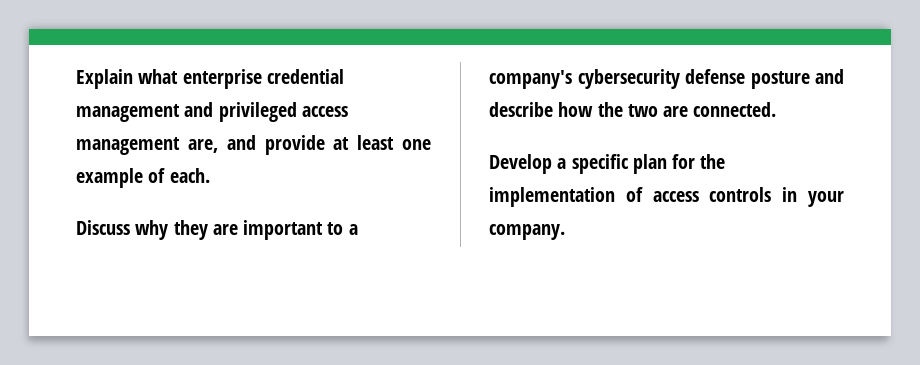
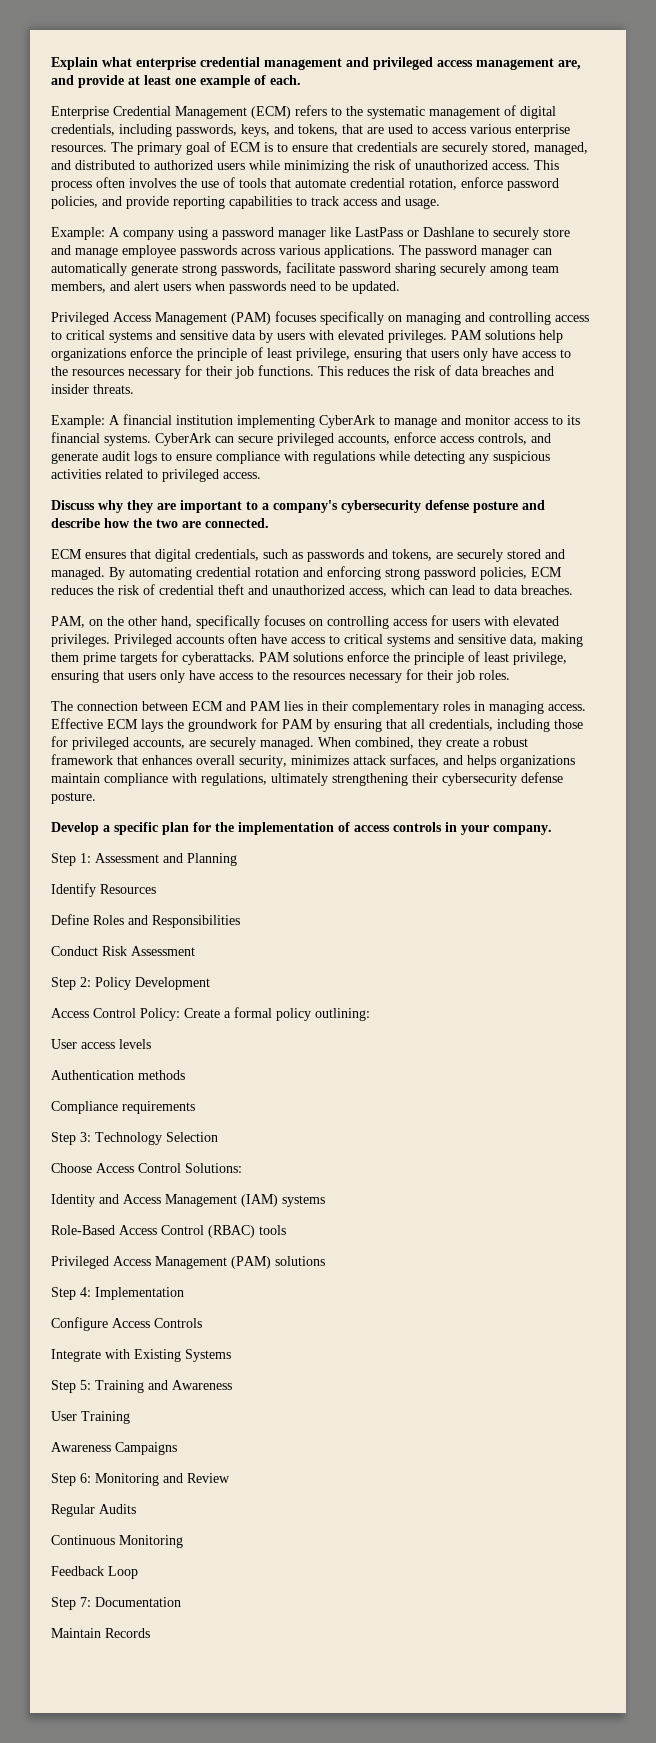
(210, 175) none -> [51,105,556,119] [51,124,570,137] [51,141,588,155] [51,159,559,173] [51,177,559,191] [51,196,440,209] [51,227,570,240] [51,245,552,258] [51,262,559,276] [51,281,400,294] [51,311,589,325] [51,330,563,343] [51,347,571,361] [51,365,554,379] [51,384,134,394] [51,414,580,428] [51,432,551,446] [51,451,550,464] [51,469,261,482] // Enterprise Credential Management (ECM) refers to the systematic management of digital credentials, including passwords, keys, and tokens, that are used to access various enterprise resources. The primary goal of ECM is to ensure that credentials are securely stored, managed, and distributed to authorized users while minimizing the risk of unauthorized access. This process often involves the use of tools that automate credential rotation, enforce password policies, and provide reporting capabilities to track access and usage. // Example: A company using a password manager like LastPass or Dashlane to securely store and manage employee passwords across various applications. The password manager can automatically generate strong passwords, facilitate password sharing securely among team members, and alert users when passwords need to be updated. // Privileged Access Management (PAM) focuses specifically on managing and controlling access to critical systems and sensitive data by users with elevated privileges. PAM solutions help organizations enforce the principle of least privilege, ensuring that users only have access to the resources necessary for their job functions. This reduces the risk of data breaches and insider threats. // Example: A financial institution implementing CyberArk to manage and monitor access to its financial systems. CyberArk can secure privileged accounts, enforce access controls, and generate audit logs to ensure compliance with regulations while detecting any suspicious activities related to privileged access.
(777, 109) none -> [51,549,565,562] [51,566,562,580] [51,584,573,597] [51,615,559,629] [51,633,583,647] [51,651,567,665] [51,669,510,683] [51,701,586,714] [51,718,583,732] [51,736,528,750] [51,754,575,768] [51,772,563,786] [51,792,96,804] // ECM ensures that digital credentials, such as passwords and tokens, are securely stored and managed. By automating credential rotation and enforcing strong password policies, ECM reduces the risk of credential theft and unauthorized access, which can lead to data breaches. // PAM, on the other hand, specifically focuses on controlling access for users with elevated privileges. Privileged accounts often have access to critical systems and sensitive data, making them prime targets for cyberattacks. PAM solutions enforce the principle of least privilege, ensuring that users only have access to the resources necessary for their job roles. // The connection between ECM and PAM lies in their complementary roles in managing access. Effective ECM lays the groundwork for PAM by ensuring that all credentials, including those for privileged accounts, are securely managed. When combined, they create a robust framework that enhances overall security, minimizes attack surfaces, and helps organizations maintain compliance with regulations, ultimately strengthening their cybersecurity defense posture.
(565, 232) none -> [51,853,237,866] [51,883,156,897] [51,914,240,928] [51,946,195,956] [51,977,210,990] [51,1007,370,1021] [51,1039,151,1049] [51,1070,185,1080] [51,1101,195,1114] [51,1132,218,1145] [51,1163,242,1173] [51,1194,325,1207] [51,1225,286,1238] [51,1256,325,1269] [51,1287,184,1300] [51,1317,202,1331] [51,1349,231,1362] [51,1380,232,1393] [51,1411,130,1424] [51,1442,177,1455] [51,1473,230,1486] [51,1504,136,1517] [51,1535,183,1548] [51,1566,138,1579] [51,1597,181,1610] [51,1628,150,1638] // Step 1: Assessment and Planning // Identify Resources // Define Roles and Responsibilities // Conduct Risk Assessment // Step 2: Policy Development // Access Control Policy: Create a formal policy outlining: // User access levels // Authentication methods // Compliance requirements // Step 3: Technology Selection // Choose Access Control Solutions: // Identity and Access Management (IAM) systems // Role-Based Access Control (RBAC) tools // Privileged Access Management (PAM) solutions // Step 4: Implementation // Configure Access Controls // Integrate with Existing Systems // Step 5: Training and Awareness // User Training // Awareness Campaigns // Step 6: Monitoring and Review // Regular Audits // Continuous Monitoring // Feedback Loop // Step 7: Documentation // Maintain Records

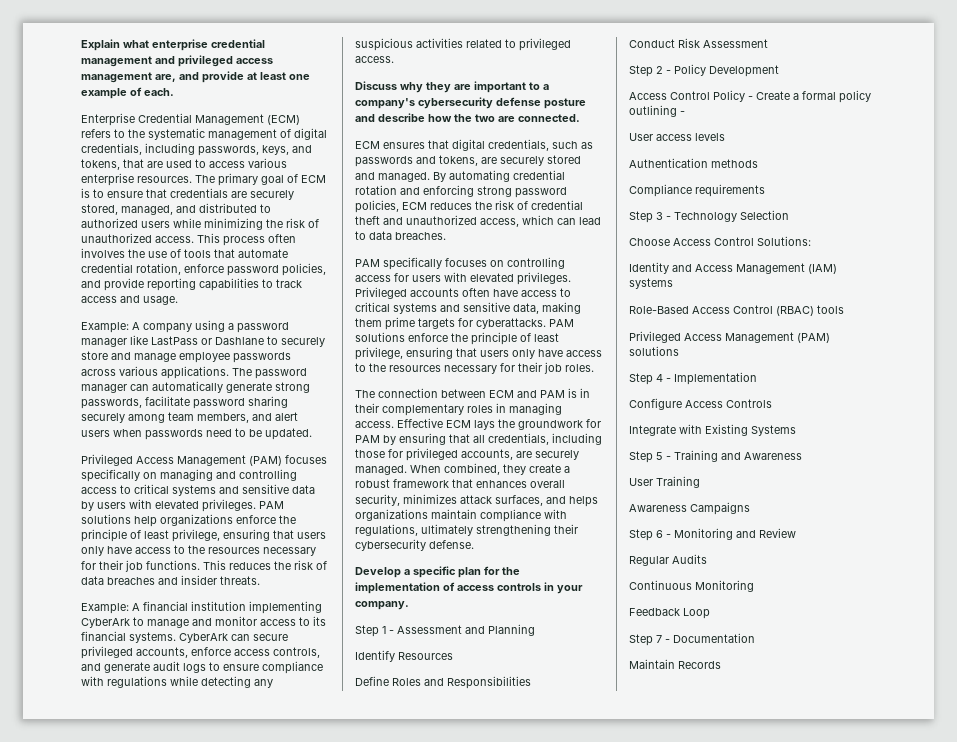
[51,616,192,628] PAM, on the other hand, -> [355,259,380,267] PAM
[284,701,303,711] lies -> [568,388,577,398] is
[521,772,563,783] [51,792,96,804] defense posture. -> [429,540,474,549] defense.
[80,853,91,863] 1: -> [382,626,394,634] 1 -
[80,977,91,987] 2: -> [656,66,671,74] 2 -
[140,1008,180,1021] Policy: -> [713,90,753,102] Policy -
[315,1008,370,1021] outlining: -> [629,105,685,117] outlining -
[80,1132,91,1142] 3: -> [656,212,671,220] 3 -
[80,1287,91,1297] 4: -> [656,374,671,382] 4 -
[80,1380,91,1390] 5: -> [656,452,671,460] 5 -
[80,1473,91,1483] 6: -> [656,530,671,538] 6 -
[80,1597,91,1607] 7: -> [656,635,670,643] 7 -

